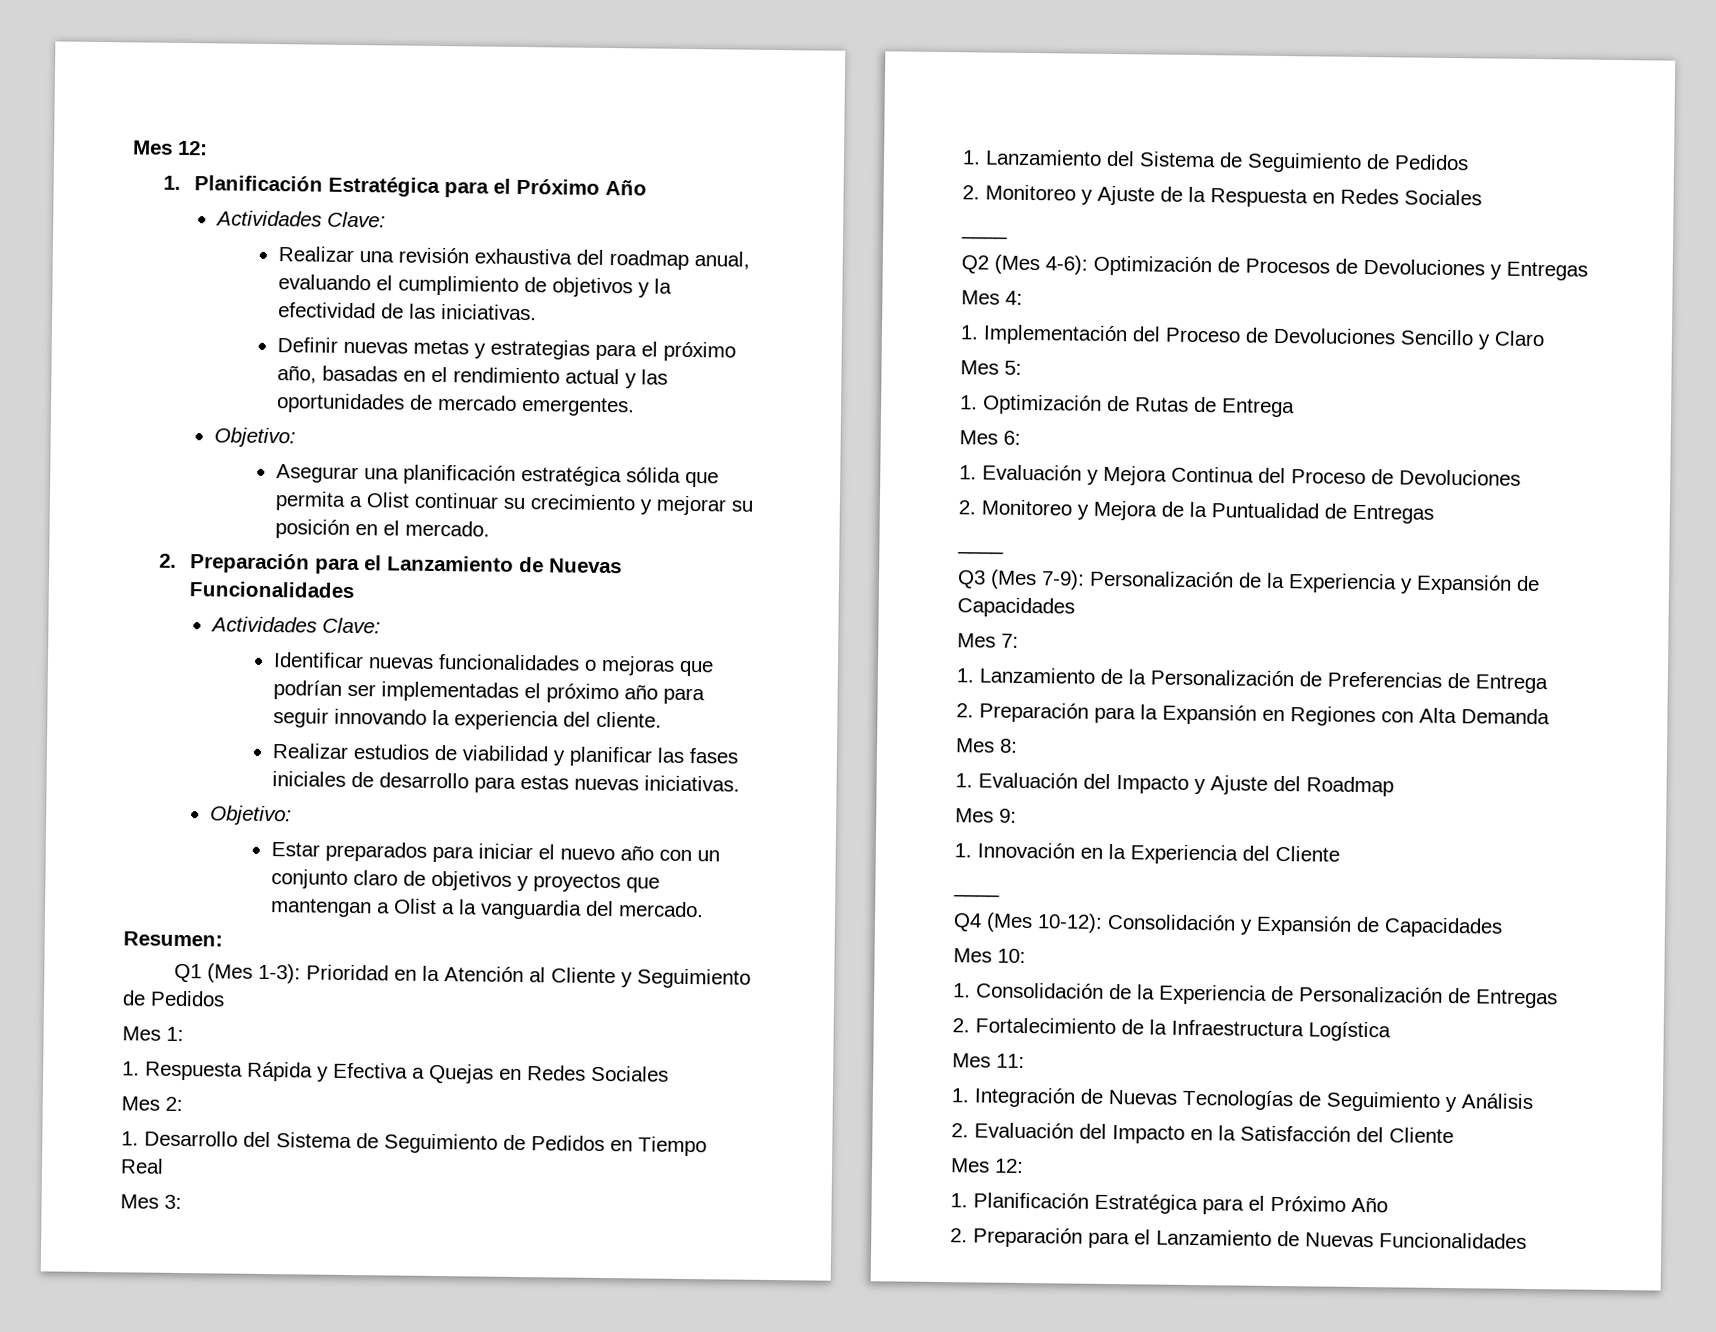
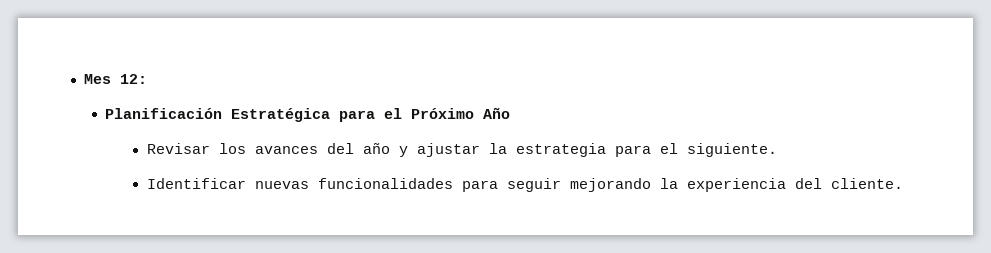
[133,140,208,156] [163,175,648,198] [214,210,386,228] [277,246,750,270] [277,274,672,298] [277,302,537,321] [276,337,736,362] [276,365,668,389] [275,393,635,417] [213,427,296,448] [275,464,719,488] [274,491,753,516] [274,519,490,539] [159,553,623,575] [189,581,355,599] [209,616,381,634] [272,652,714,677] [272,680,658,704] Mes 12: // 1. Planificación Estratégica para el Próximo Año // Actividades Clave: // Realizar una revisión exhaustiva del roadmap anual, evaluando el cumplimiento de objetivos y la efectividad de las iniciativas. // Definir nuevas metas y estrategias para el próximo año, basadas en el rendimiento actual y las oportunidades de mercado emergentes. // Objetivo: // Asegurar una planificación estratégica sólida que permita a Olist continuar su crecimiento y mejorar su posición en el mercado. // 2. Preparación para el Lanzamiento de Nuevas Funcionalidades // Actividades Clave: // Identificar nuevas funcionalidades o mejoras que podrían ser implementadas el próximo año -> [84,74,148,84] [105,107,511,122] [146,143,777,157] [146,178,453,189] Mes 12: // Planificación Estratégica para el Próximo Año // Revisar los avances del año y ajustar la estrategia para el siguiente. // Identificar nuevas funcionalidades
[333,708,427,725] innovando -> [569,178,651,192] mejorando
[271,743,739,767] [271,771,740,793] [209,805,292,826] [270,841,720,863] [270,869,660,893] [269,898,704,920] [123,931,223,947] [174,963,752,989] [122,990,225,1007] [122,1026,184,1042] [122,1061,669,1084] [121,1096,183,1112] [121,1130,707,1157] [120,1158,164,1174] [120,1194,182,1210] [962,149,1469,173] [962,184,1482,208] [961,234,1008,240] [961,254,1588,281] [961,290,1023,305] [960,324,1545,350] [960,360,1022,375] [960,394,1295,418] [959,430,1021,445] [959,464,1521,486] [958,499,1434,524] [957,549,1004,555] [957,569,1540,595] [957,597,1075,618] [957,633,1019,648] [956,667,1548,694] [956,702,1550,727] [955,738,1018,753] [955,772,1394,797] [955,808,1017,823] [954,842,1340,865] [953,892,1000,898] [953,912,1503,938] [953,948,1026,964] [953,982,1558,1009] [952,1017,1391,1042] [952,1053,1025,1069] [951,1087,1533,1113] [951,1122,1454,1144] [950,1158,1024,1173] [950,1192,1388,1215] [950,1227,1527,1249] // Realizar estudios de viabilidad y planificar las fases iniciales de desarrollo para estas nuevas iniciativas. // Objetivo: // Estar preparados para iniciar el nuevo año con un conjunto claro de objetivos y proyectos que mantengan a Olist a la vanguardia del mercado. // Resumen: // Q1 (Mes 1-3): Prioridad en la Atención al Cliente y Seguimiento de Pedidos // Mes 1: // 1. Respuesta Rápida y Efectiva a Quejas en Redes Sociales // Mes 2: // 1. Desarrollo del Sistema de Seguimiento de Pedidos en Tiempo Real // Mes 3: // 1. Lanzamiento del Sistema de Seguimiento de Pedidos // 2. Monitoreo y Ajuste de la Respuesta en Redes Sociales // ____ // Q2 (Mes 4-6): Optimización de Procesos de Devoluciones y Entregas // Mes 4: // 1. Implementación del Proceso de Devoluciones Sencillo y Claro // Mes 5: // 1. Optimización de Rutas de Entrega // Mes 6: // 1. Evaluación y Mejora Continua del Proceso de Devoluciones // 2. Monitoreo y Mejora de la Puntualidad de Entregas // ____ // Q3 (Mes 7-9): Personalización de la Experiencia y Expansión de Capacidades // Mes 7: // 1. Lanzamiento de la Personalización de Preferencias de Entrega // 2. Preparación para la Expansión en Regiones con Alta Demanda // Mes 8: // 1. Evaluación del Impacto y Ajuste del Roadmap // Mes 9: // 1. Innovación en la Experiencia del Cliente // ____ // Q4 (Mes 10-12): Consolidación y Expansión de Capacidades // Mes 10: // 1. Consolidación de la Experiencia de Personalización de Entregas // 2. Fortalecimiento de la Infraestructura Logística // Mes 11: // 1. Integración de Nuevas Tecnologías de Seguimiento y Análisis // 2. Evaluación del Impacto en la Satisfacción del Cliente // Mes 12: // 1. Planificación Estratégica para el Próximo Año // 2. Preparación para el Lanzamiento de Nuevas Funcionalidades -> (903, 183) none

